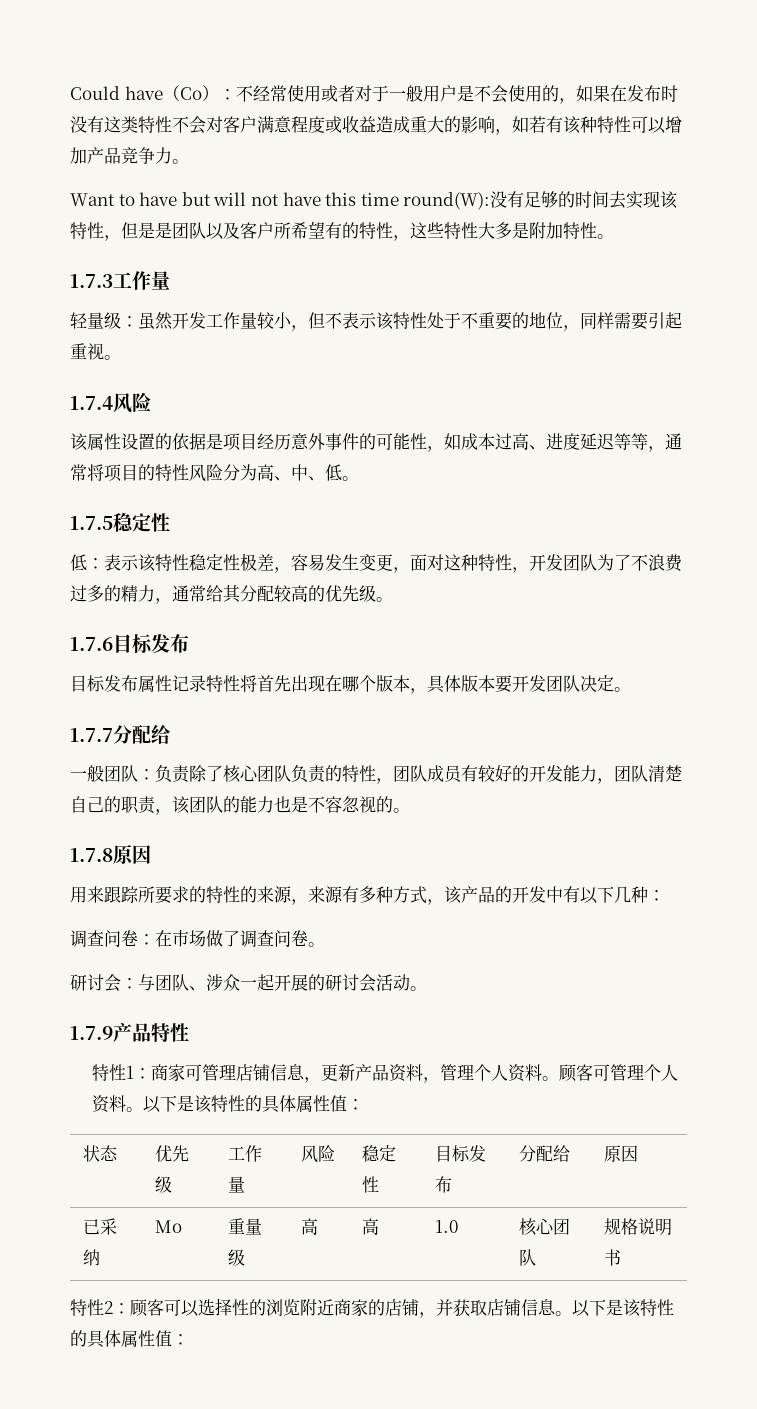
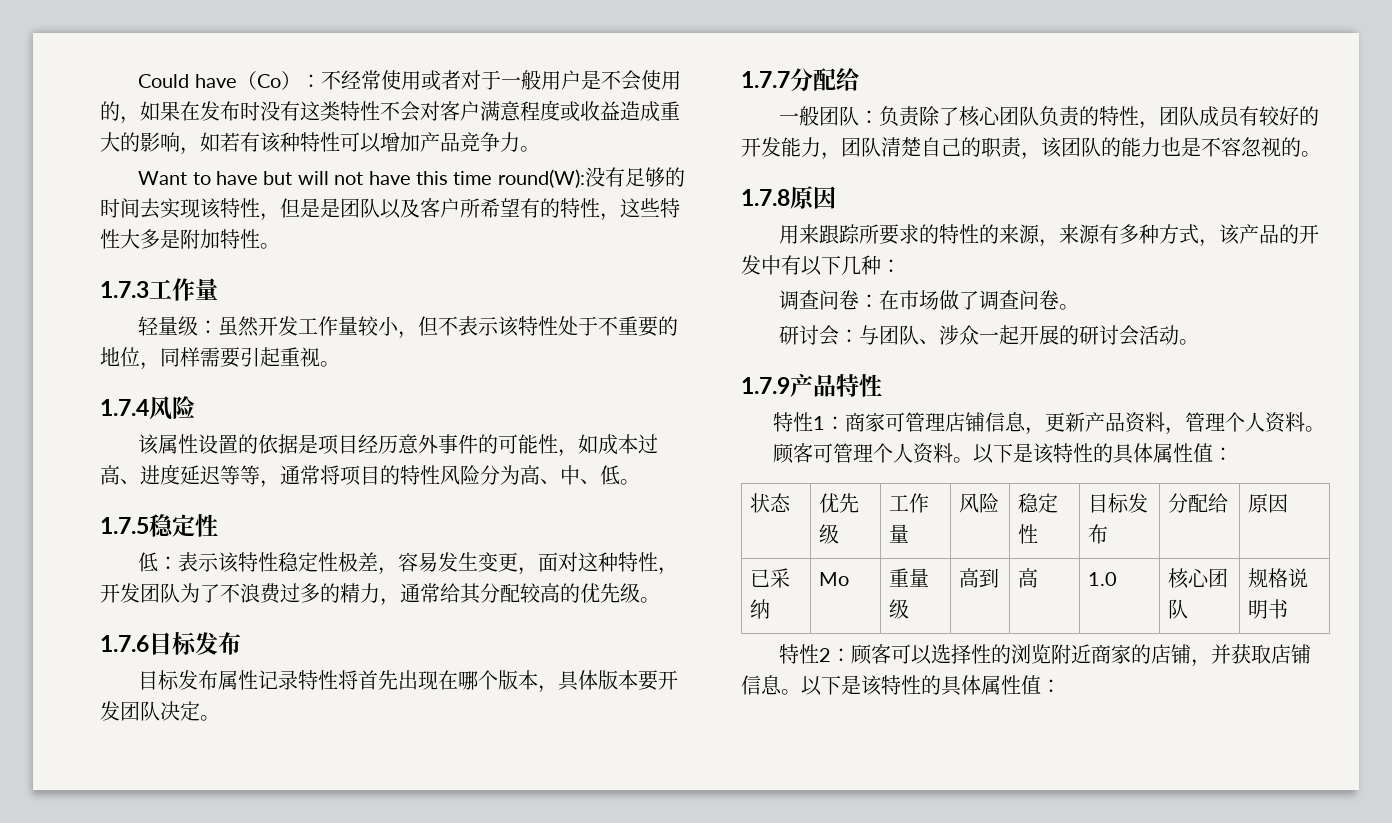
(318, 1226) none -> [979,568,1000,588] 到

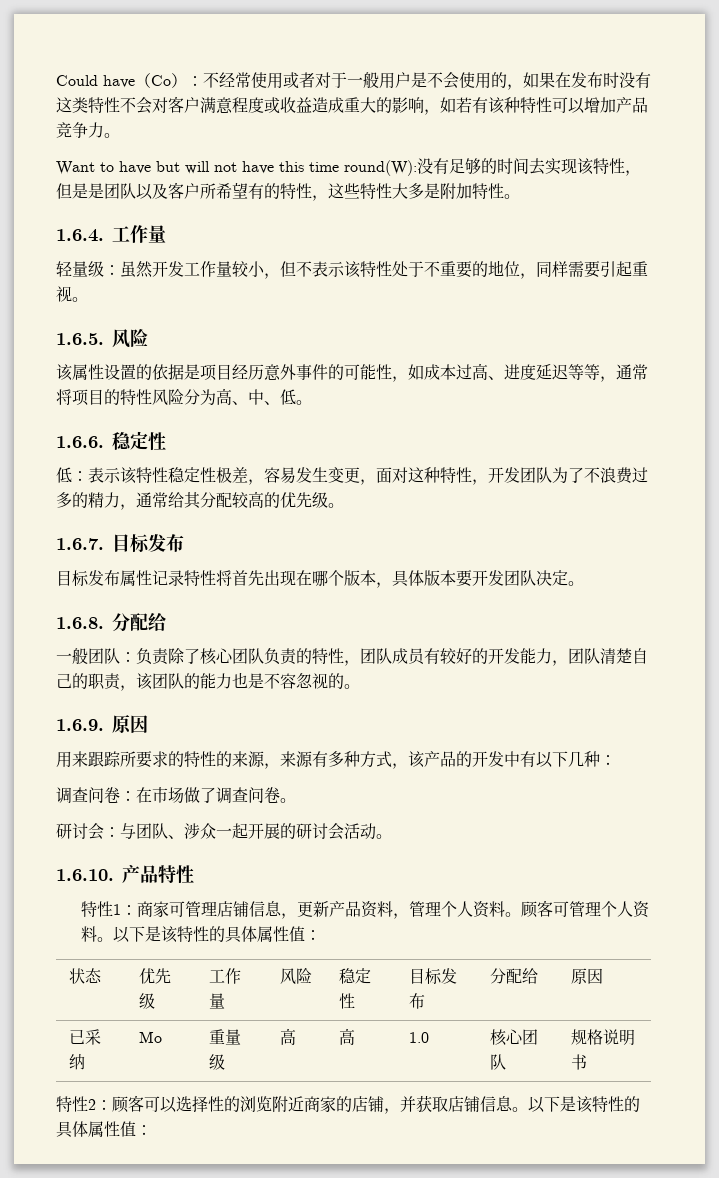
[100,281,149,298] 1.7.3 -> [56,229,104,242] 1.6.4.
[100,399,149,416] 1.7.4 -> [56,333,104,345] 1.6.5.
[100,517,149,534] 1.7.5 -> [56,436,104,448] 1.6.6.
[100,635,149,652] 1.7.6 -> [56,538,104,550] 1.6.7.
[741,71,790,88] 1.7.7 -> [56,617,104,629] 1.6.8.
[741,189,790,206] 1.7.8 -> [56,719,104,731] 1.6.9.
[741,377,790,394] 1.7.9 -> [56,869,114,881] 1.6.10.
[979,568,1000,588] 到 -> (296, 1036) none

